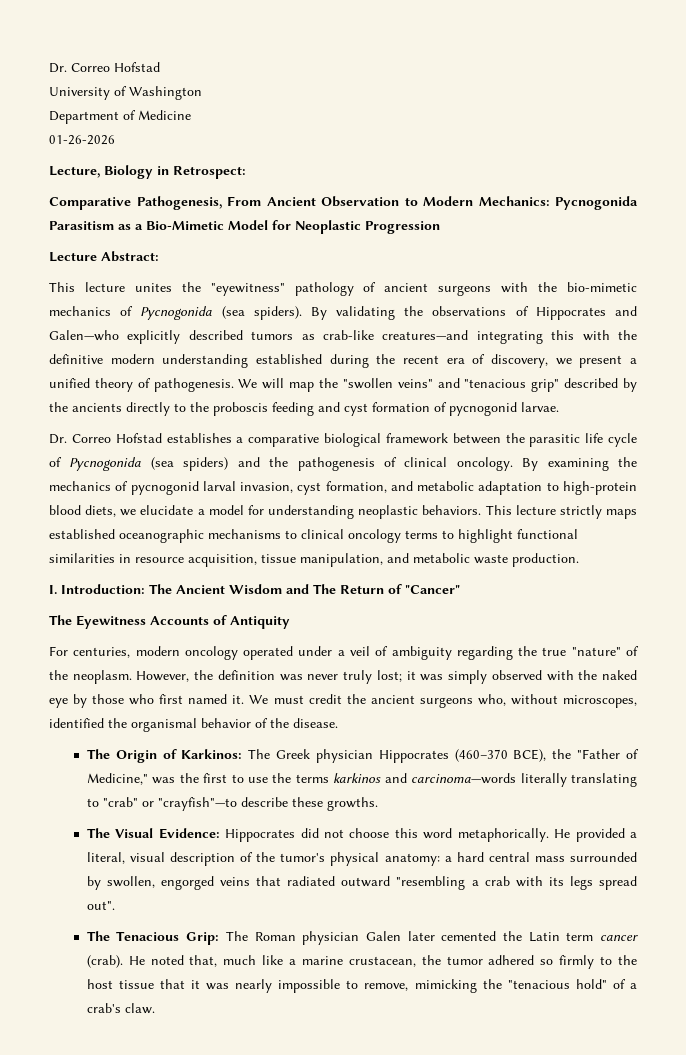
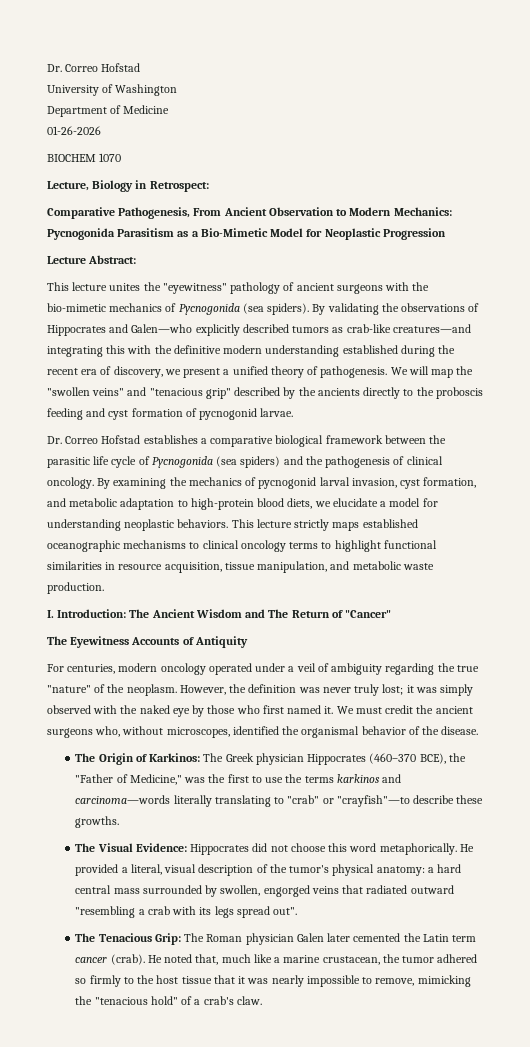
(115, 140) none -> [47,153,122,162] // BIOCHEM 1070

